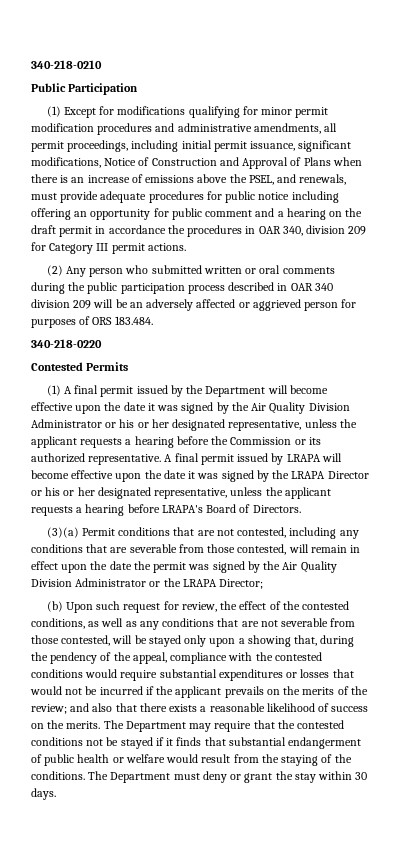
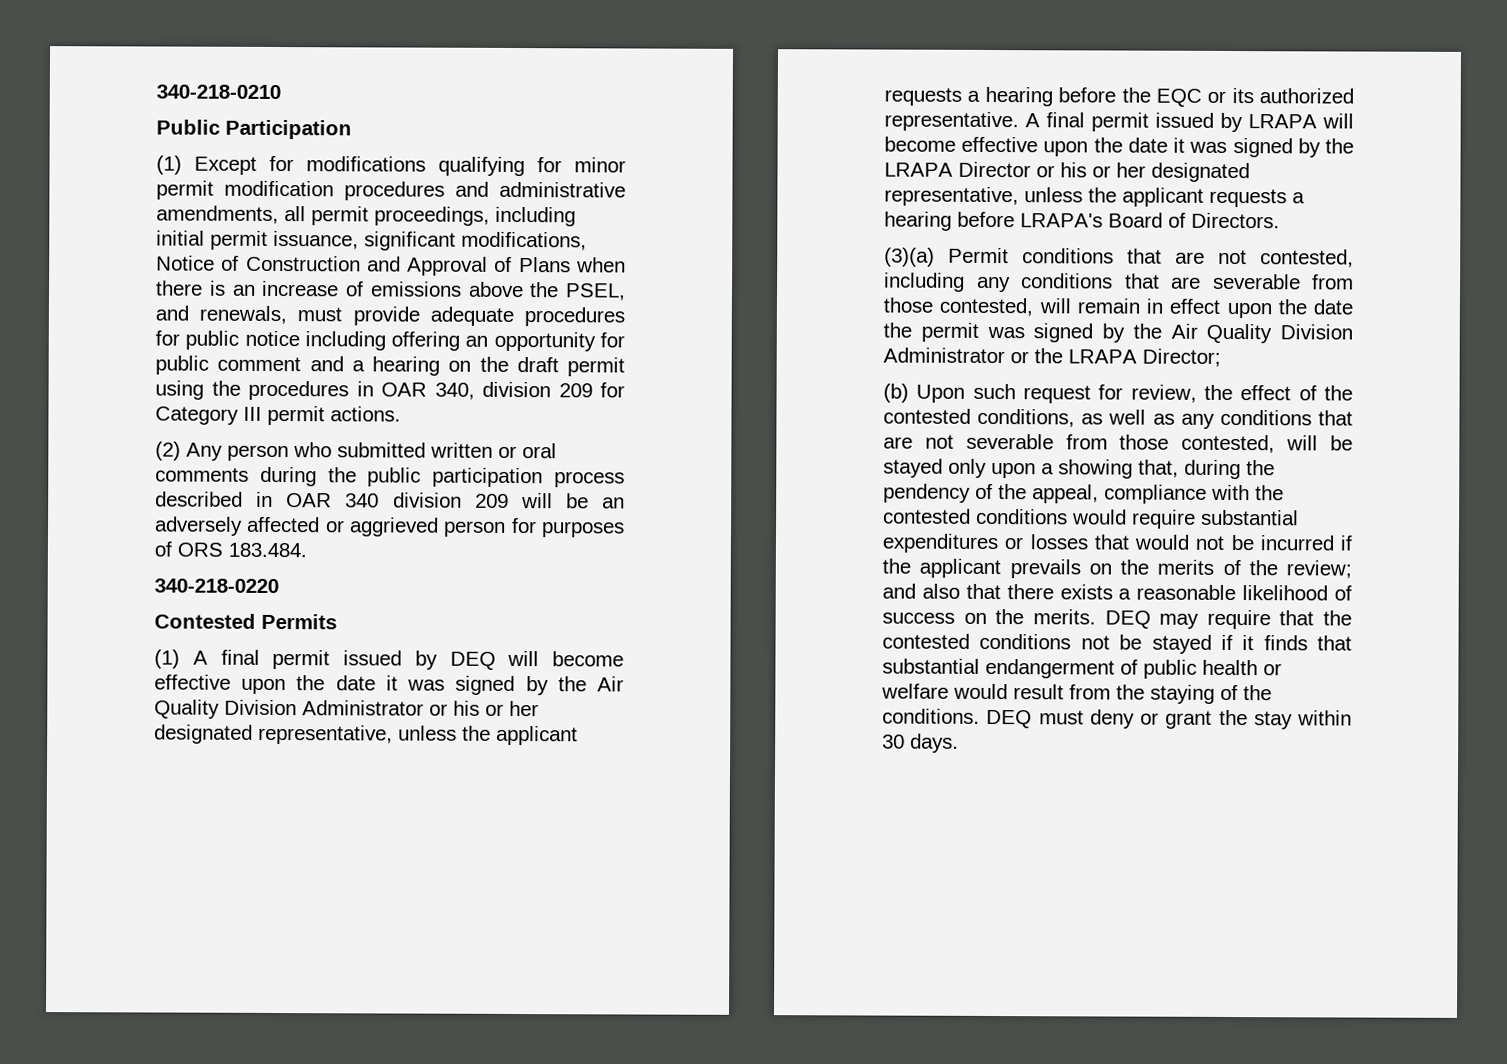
[95,225,166,234] in accordance -> [155,380,204,400] using
[186,385,266,397] the Department -> [449,651,496,670] DEQ
[230,437,292,445] Commission -> [1155,88,1202,107] EQC
[103,720,186,732] The Department -> [1104,610,1151,629] DEQ
[88,771,171,783] The Department -> [986,709,1033,729] DEQ

